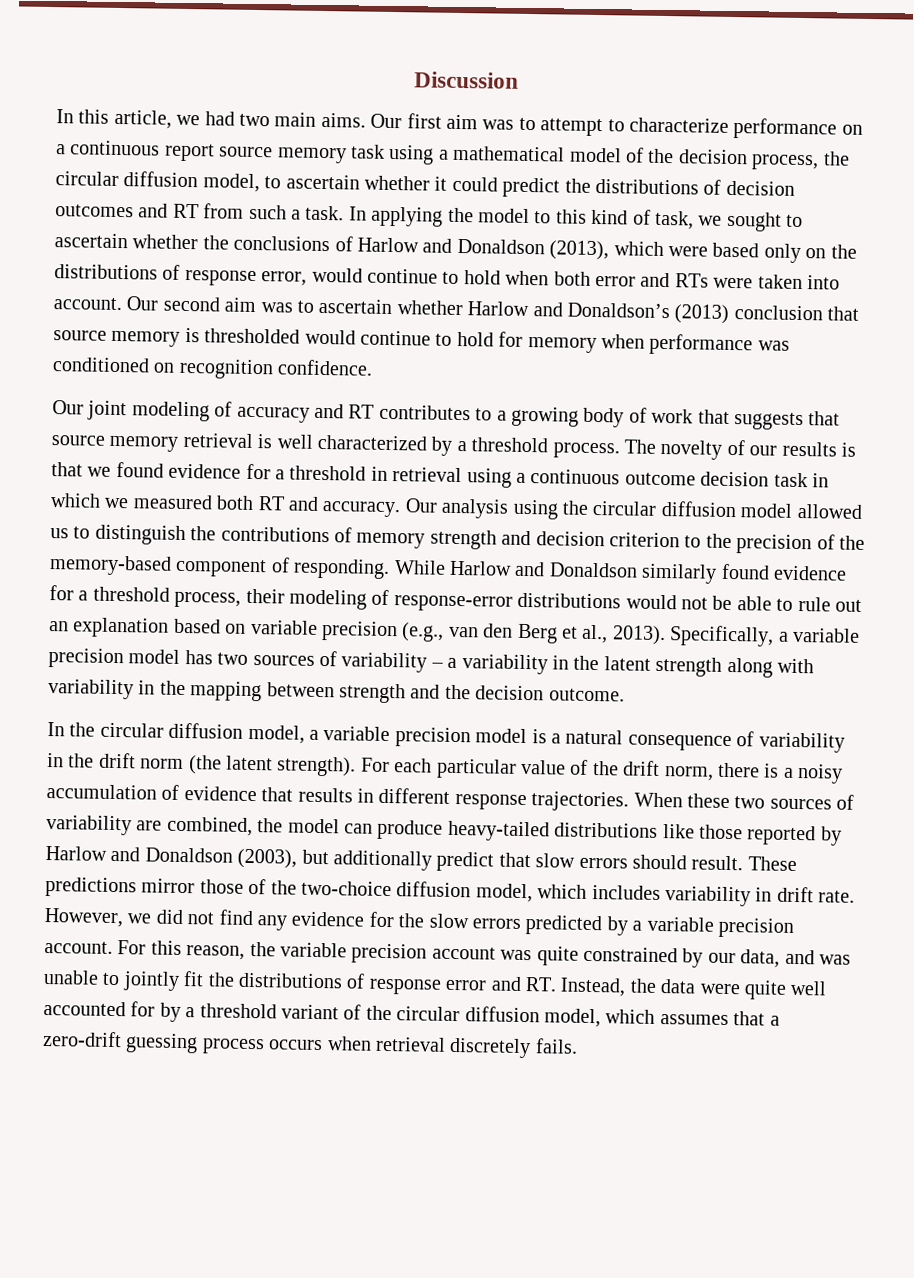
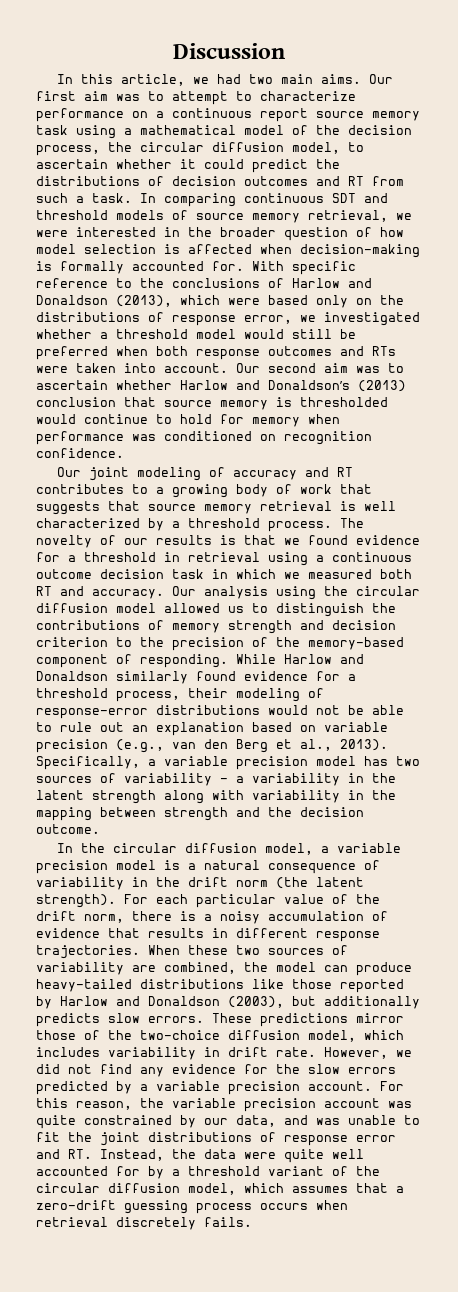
[371,206,804,232] [54,233,199,250] applying the model to this kind of task, we sought to ascertain whether -> [164,193,388,207] [36,210,412,223] [36,227,404,241] [36,244,420,258] [36,261,356,275] [36,278,132,288] comparing continuous SDT and threshold models of source memory retrieval, we were interested in the broader question of how model selection is affected when decision-making is formally accounted for. With specific reference to
[311,267,636,287] would continue to hold when both error -> [300,312,420,326] [36,329,356,339] [36,346,332,360] we investigated whether a threshold model would still be preferred when both response outcomes
[436,851,744,872] predict that slow errors should result. -> [36,1013,204,1027] predicts slow errors.
[122,971,180,991] jointly -> (420, 1120) none
(235, 979) none -> [100,1132,140,1146] joint

